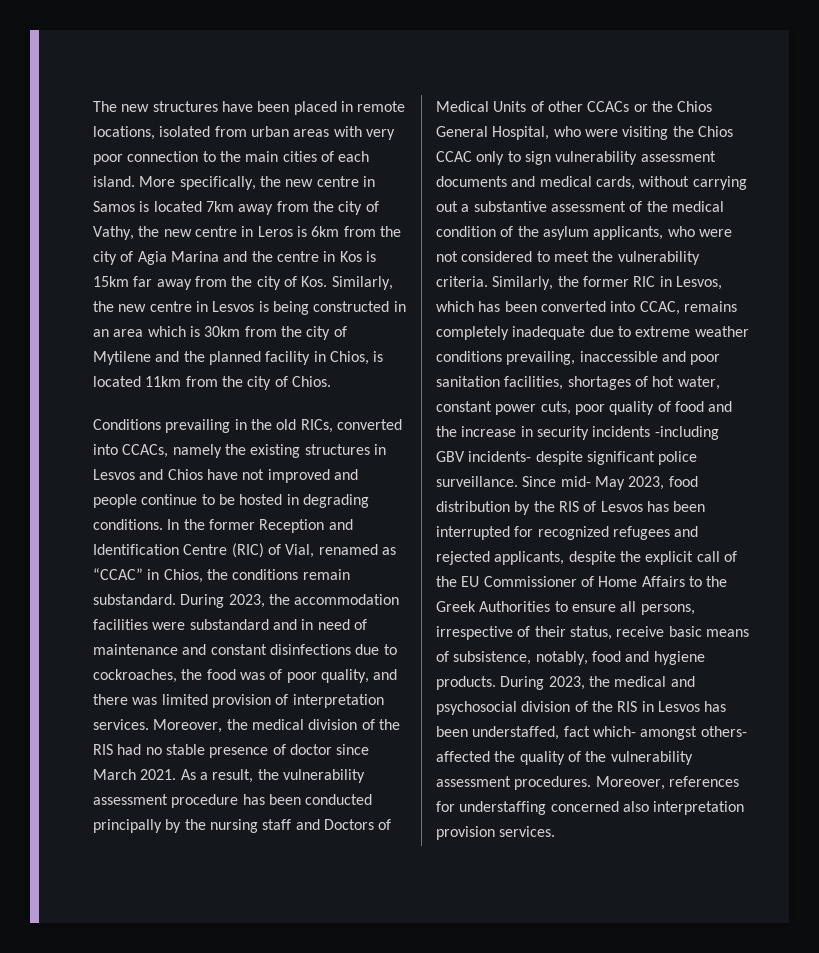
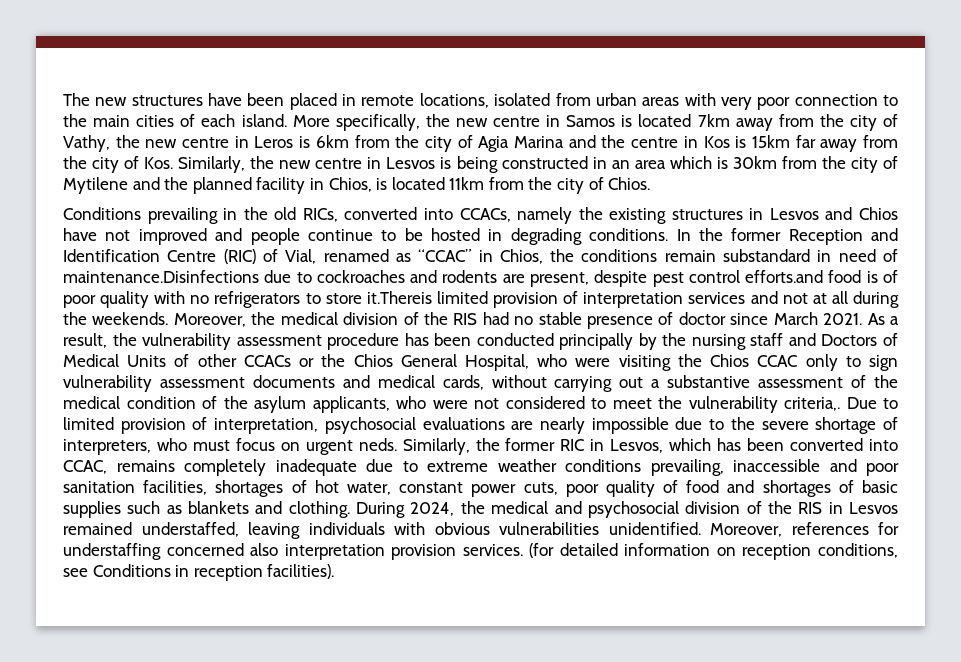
[93,594,400,608] [93,619,367,630] [93,644,397,655] [93,669,398,683] [93,694,384,708] [93,719,149,730] substandard. During 2023, the accommodation facilities were substandard and in need of maintenance and constant disinfections due to cockroaches, the food was of poor quality, and there was limited provision of interpretation services. -> [723,249,898,262] [63,270,899,287] [63,291,900,308] [63,312,169,325] substandard in need of maintenance.Disinfections due to cockroaches and rodents are present, despite pest control efforts.and food is of poor quality with no refrigerators to store it.Thereis limited provision of interpretation services and not at all during the weekends.
[436,276,488,287] criteria. -> [784,397,898,411] [63,417,898,434] [63,438,397,455] criteria,. Due to limited provision of interpretation, psychosocial evaluations are nearly impossible due to the severe shortage of interpreters, who must focus on urgent neds.
[436,426,719,440] [436,451,698,465] [436,476,698,490] [436,501,706,515] [436,526,699,540] [436,551,737,565] [436,576,728,587] [436,601,695,615] [436,626,749,640] [436,651,705,665] [436,676,585,690] the increase in security incidents -including GBV incidents- despite significant police surveillance. Since mid- May 2023, food distribution by the RIS of Lesvos has been interrupted for recognized refugees and rejected applicants, despite the explicit call of the EU Commissioner of Home Affairs to the Greek Authorities to ensure all persons, irrespective of their status, receive basic means of subsistence, notably, food and hygiene products. During 2023, -> [762,480,898,497] [63,501,455,518] shortages of basic supplies such as blankets and clothing. During 2024,
[704,701,727,712] [436,726,747,740] [436,751,693,765] [436,776,592,790] has been understaffed, fact which- amongst others- affected the quality of the vulnerability assessment procedures. -> [63,522,701,539] remained understaffed, leaving individuals with obvious vulnerabilities unidentified.
(556, 831) none -> [529,543,898,560] [63,564,335,581] (for detailed information on reception conditions, see Conditions in reception facilities).

